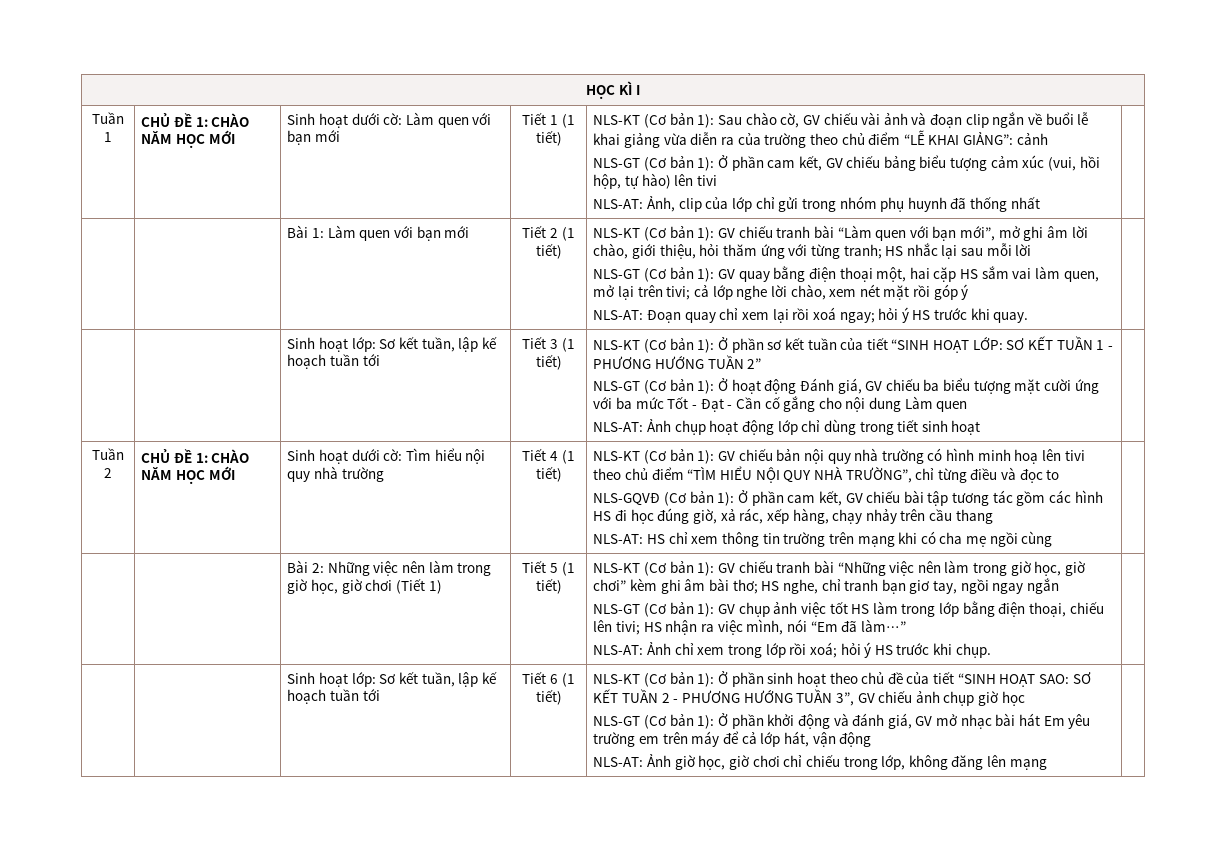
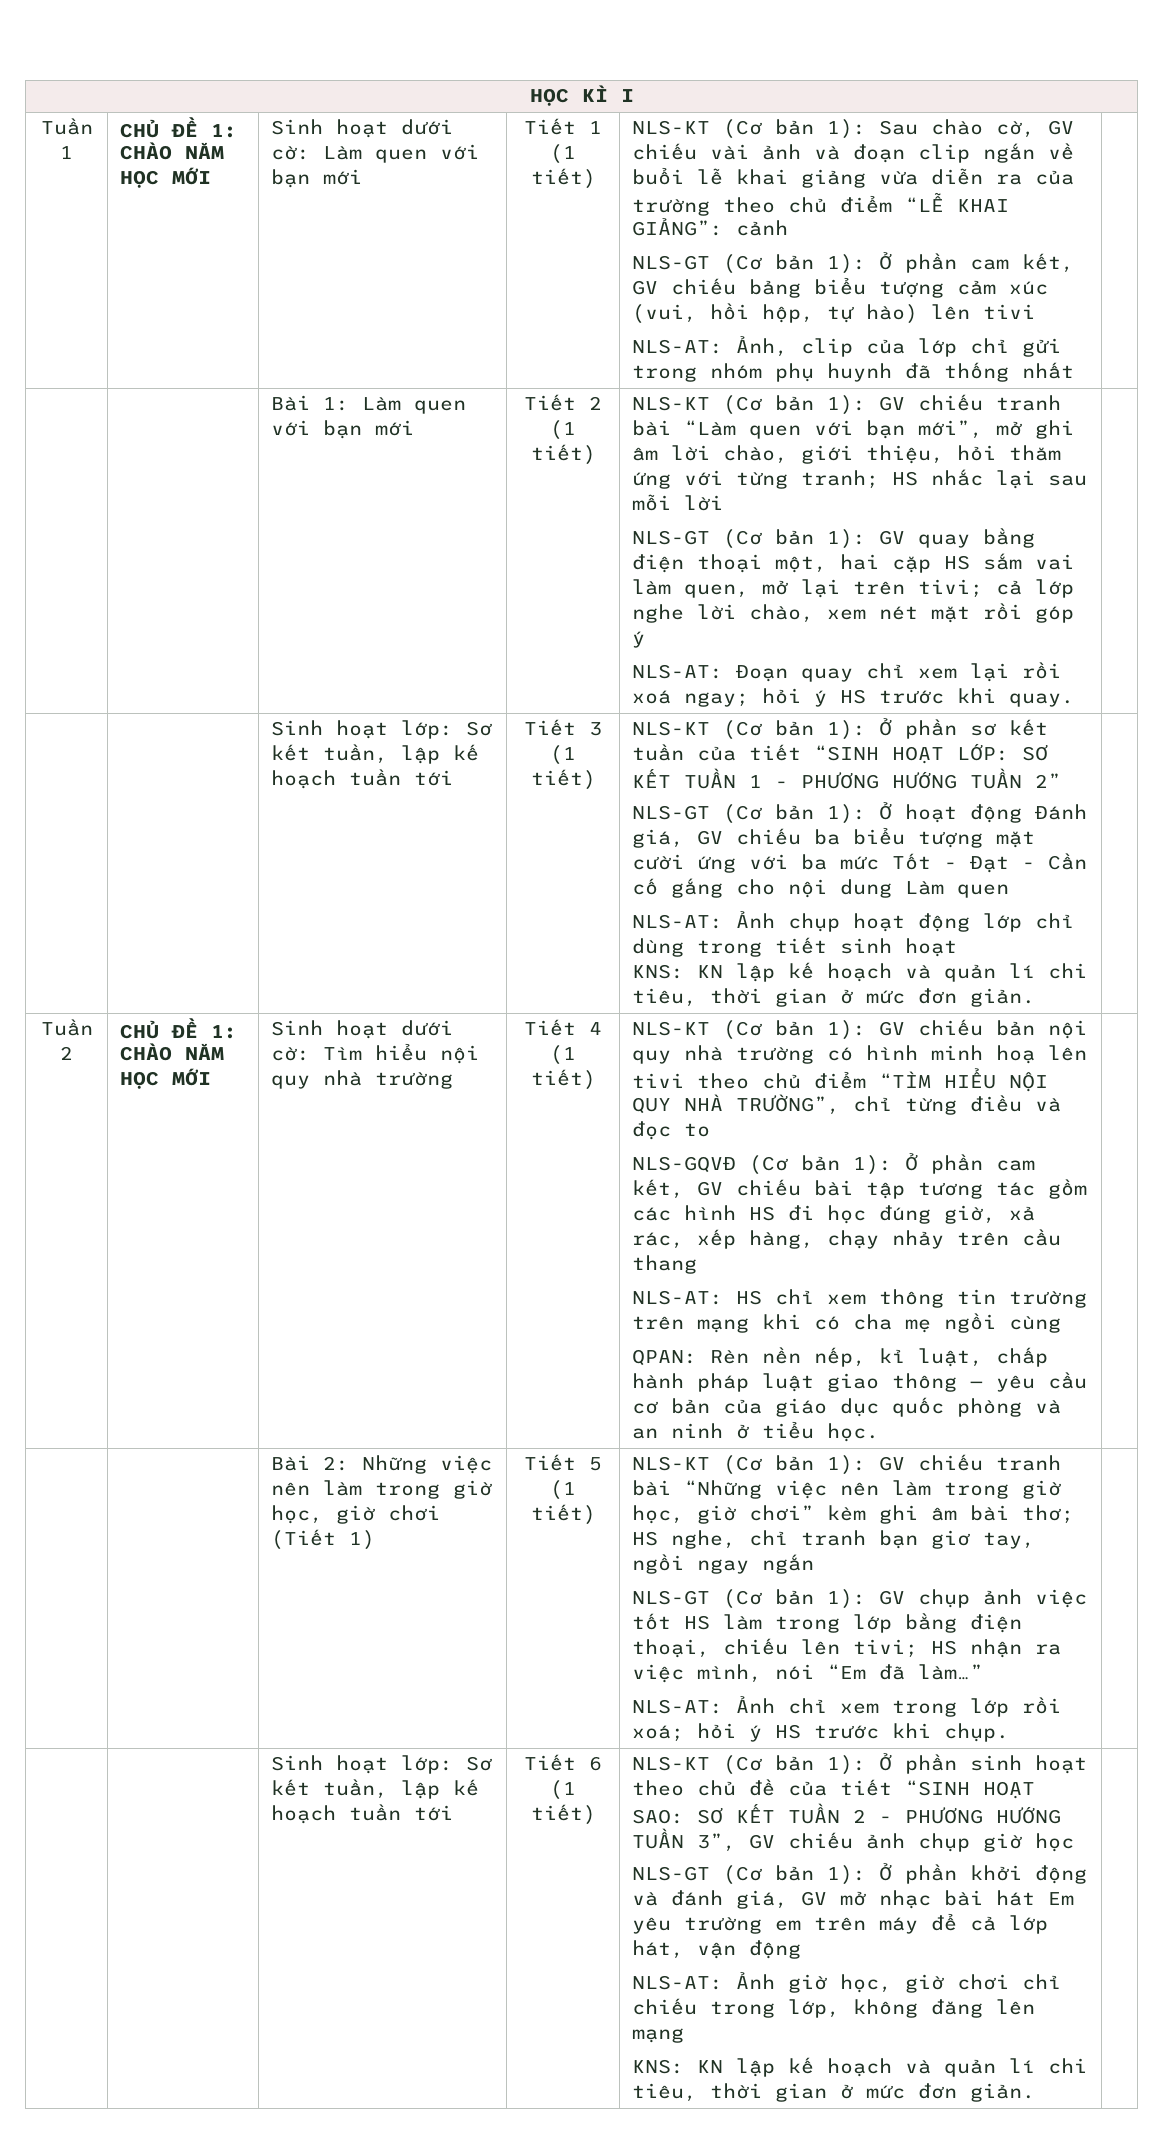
(981, 427) none -> [632,962,1088,982] [632,988,1036,1007] // KNS: KN lập kế hoạch và quản lí chi tiêu, thời gian ở mức đơn giản.
(1053, 539) none -> [632,1347,1049,1367] [632,1372,1088,1392] [632,1397,1062,1417] [632,1421,880,1442] // QPAN: Rèn nền nếp, kỉ luật, chấp hành pháp luật giao thông — yêu cầu cơ bản của giáo dục quốc phòng và an ninh ở tiểu học.
(1047, 764) none -> [632,2057,1088,2077] [632,2083,1036,2102] // KNS: KN lập kế hoạch và quản lí chi tiêu, thời gian ở mức đơn giản.

